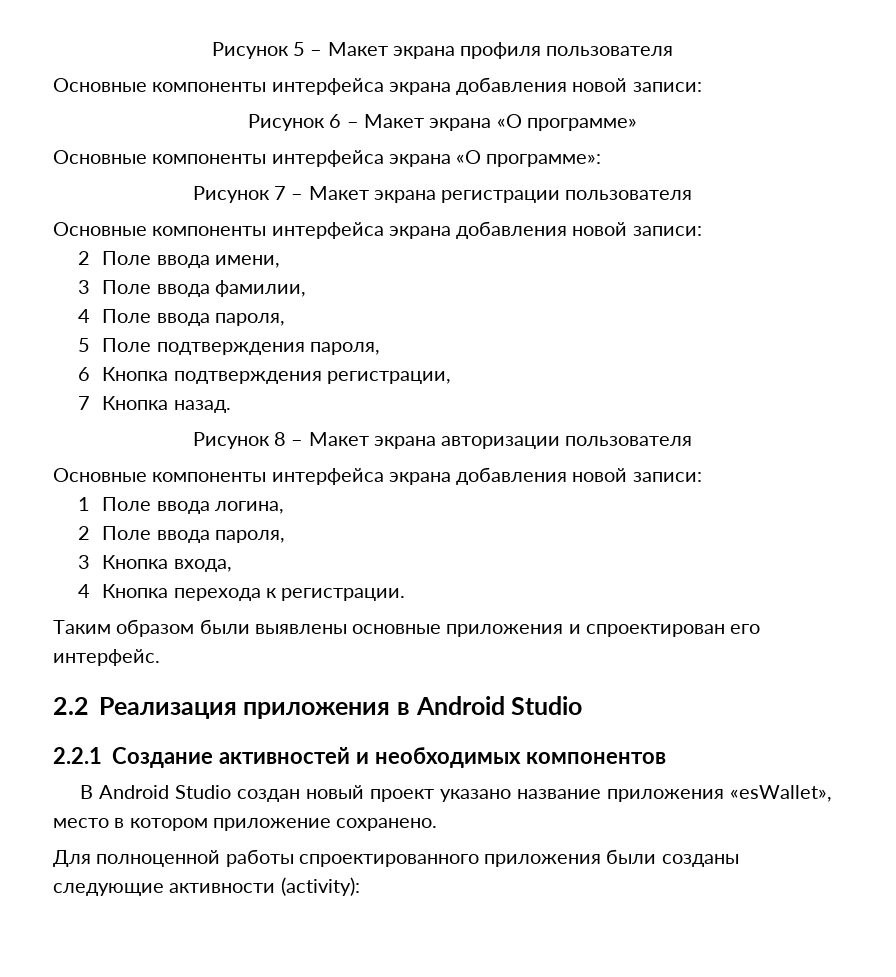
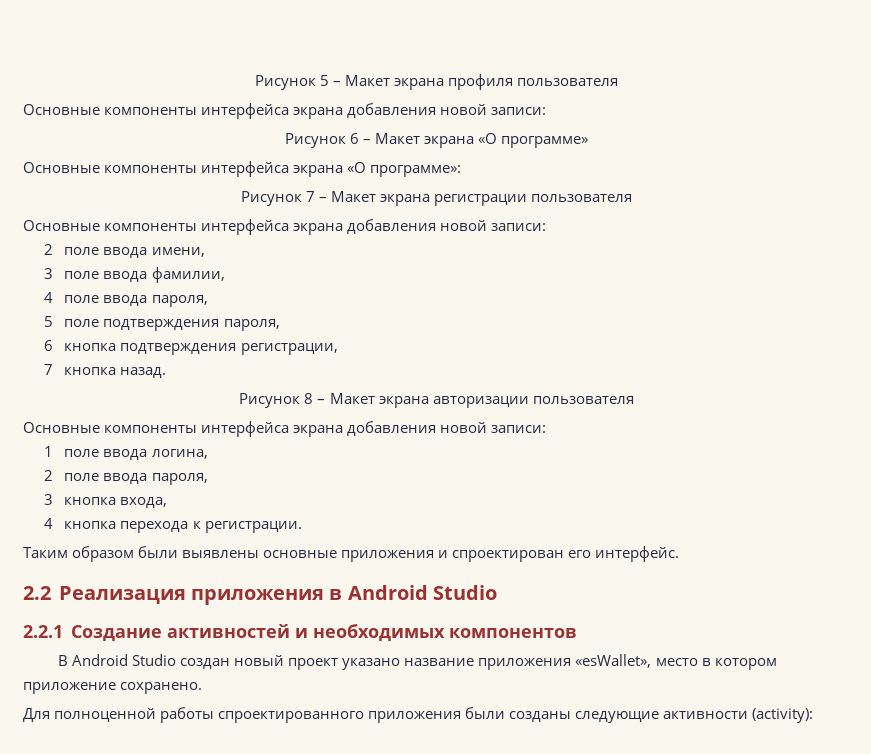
[102,251,152,265] Поле -> [64,247,100,255] поле
[102,280,152,294] Поле -> [64,271,100,279] поле
[102,309,152,323] Поле -> [64,295,100,303] поле
[102,338,152,352] Поле -> [64,319,100,327] поле
[102,367,169,381] Кнопка -> [64,343,117,351] кнопка
[102,396,169,410] Кнопка -> [64,367,117,375] кнопка
[102,497,152,511] Поле -> [64,449,100,457] поле
[102,526,152,540] Поле -> [64,473,100,481] поле
[102,555,169,569] Кнопка -> [64,497,117,505] кнопка
[102,584,169,598] Кнопка -> [64,521,117,529] кнопка

